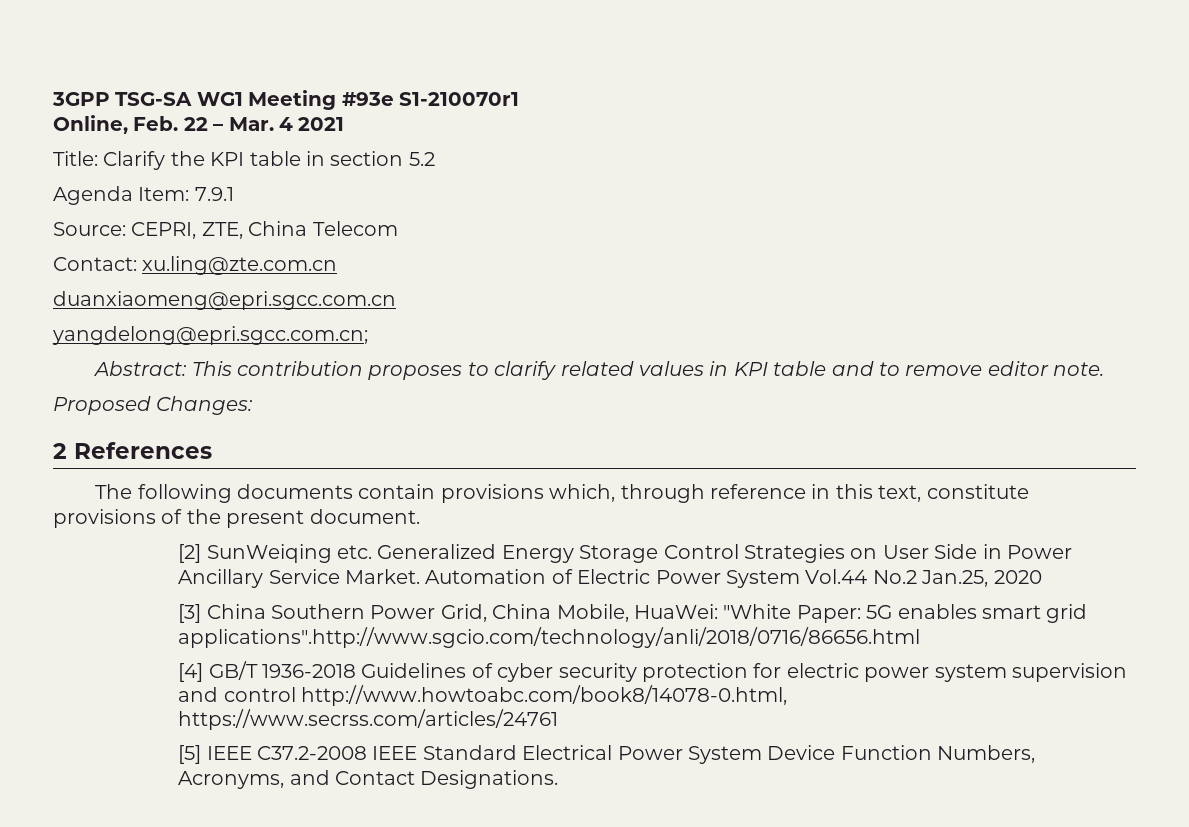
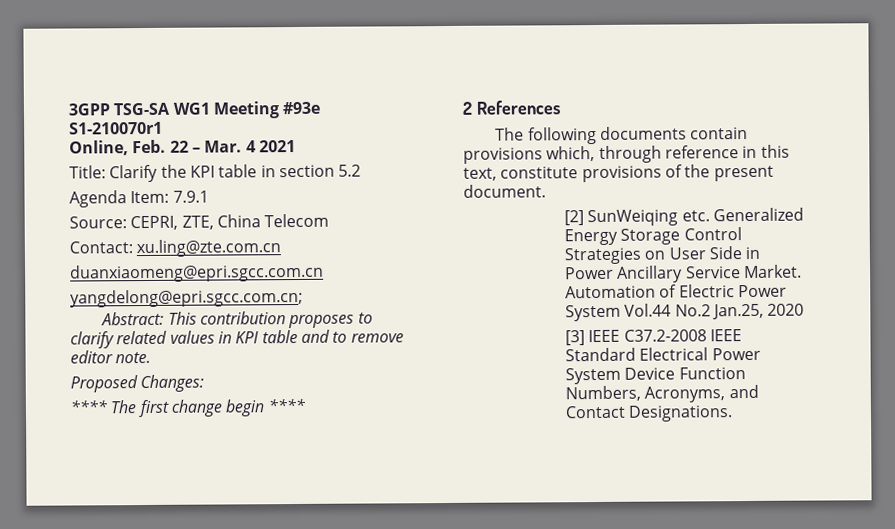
(254, 405) none -> [70,398,306,418] // **** The first change begin ****
[206,604,1088,623] [178,627,921,648] [178,661,1128,682] [178,685,788,706] [178,709,559,730] [178,745,202,764] China Southern Power Grid, China Mobile, HuaWei: "White Paper: 5G enables smart grid applications".http://www.sgcio.com/technology/anli/2018/0716/86656.html // [4] GB/T 1936-2018 Guidelines of cyber security protection for electric power system supervision and control http://www.howtoabc.com/book8/14078-0.html, https://www.secrss.com/articles/24761 // [5] -> (586, 338) none

